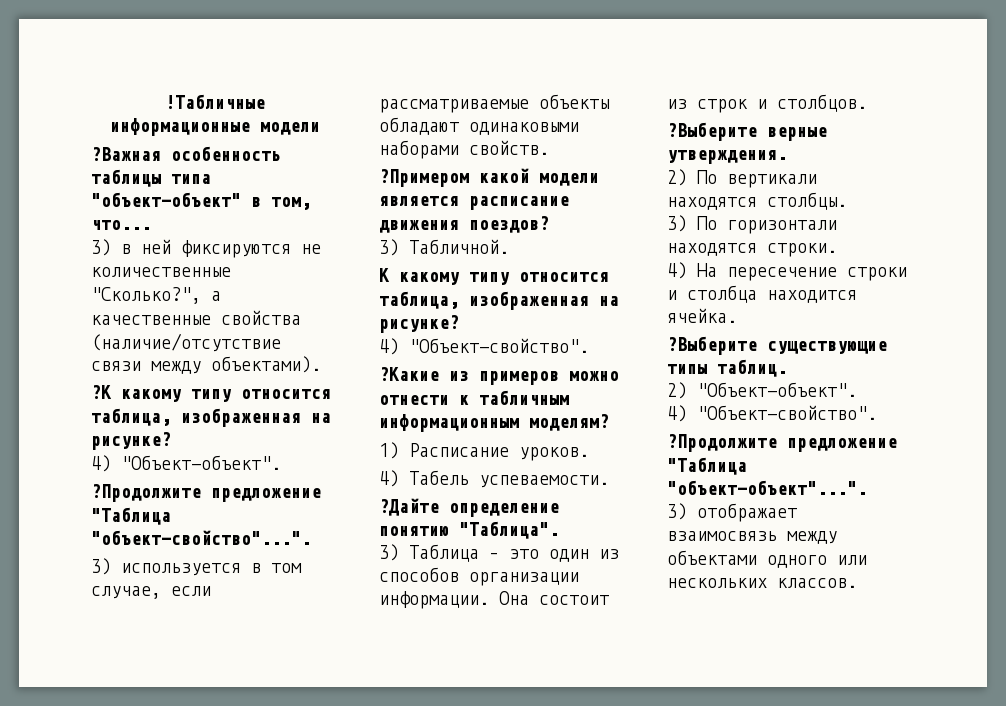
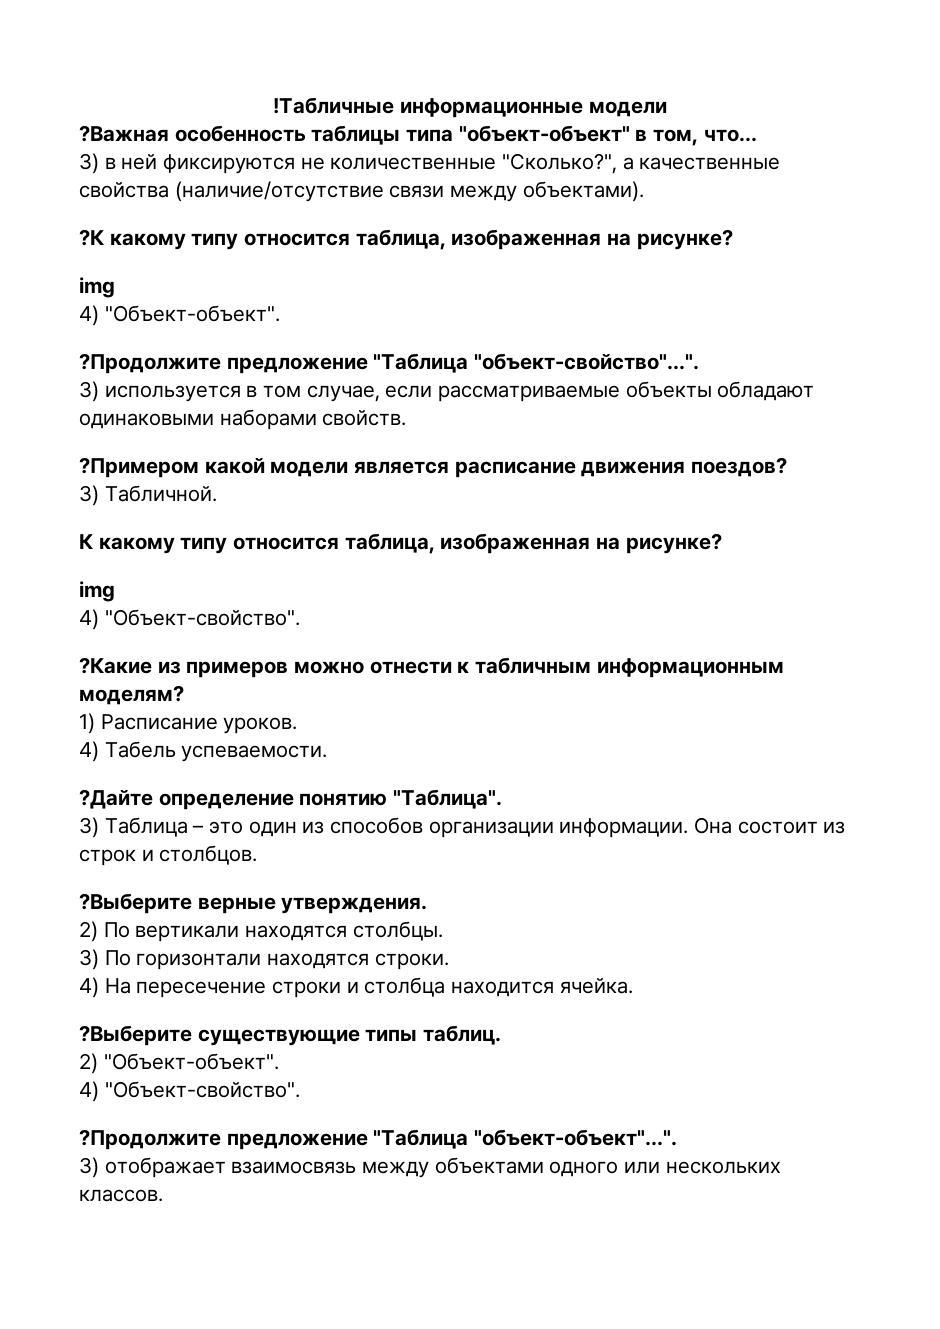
(171, 441) none -> [79,277,115,298] // img
(459, 324) none -> [79,581,115,602] // img

